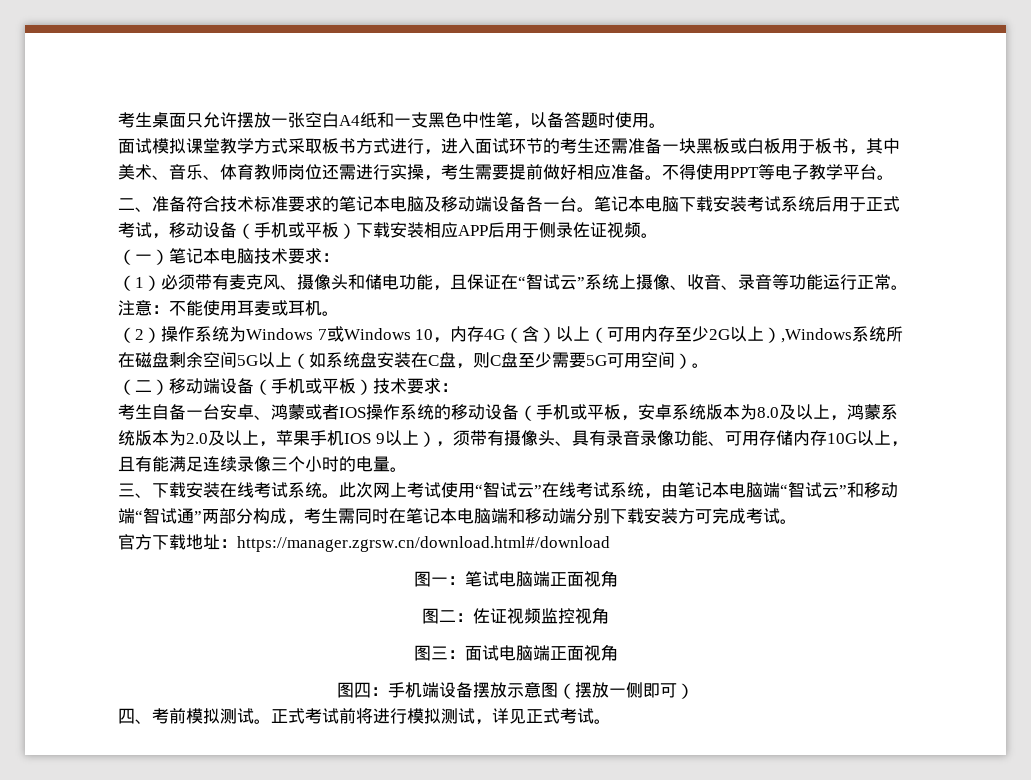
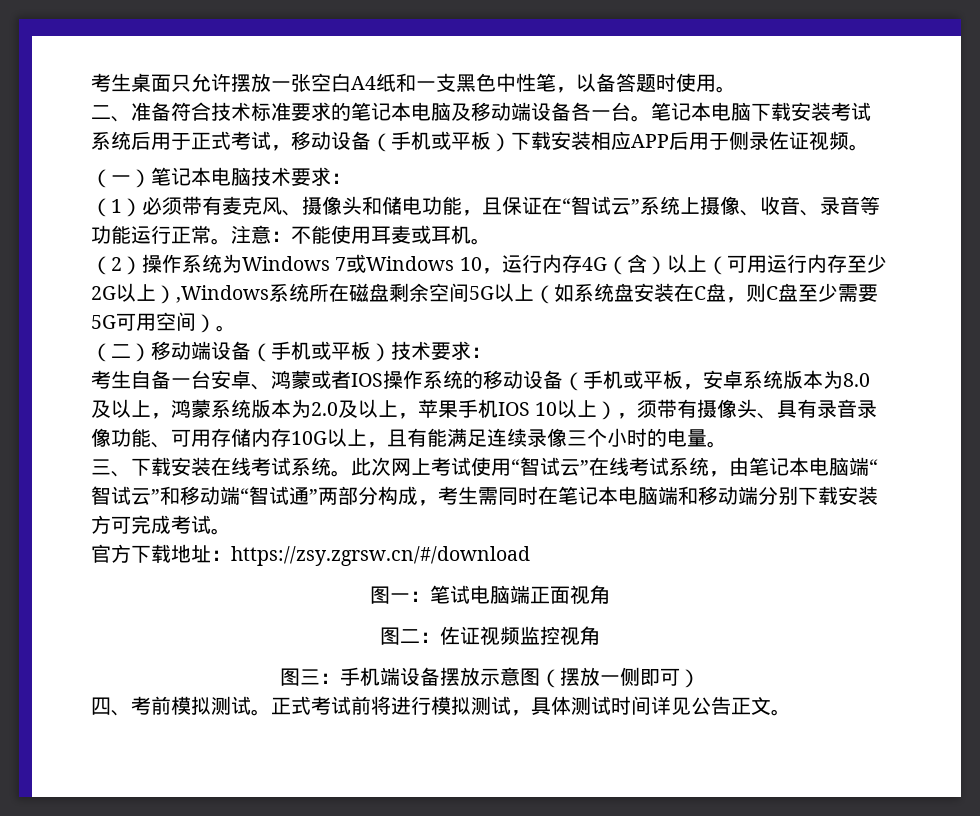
[118,138,900,155] [118,164,894,181] // 面试模拟课堂教学方式采取板书方式进行，进入面试环节的考生还需准备一块黑板或白板用于板书，其中美术、音乐、体育教师岗位还需进行实操，考生需要提前做好相应准备。不得使用PPT等电子教学平台。 -> (736, 89) none
(451, 340) none -> [501,254,542,273] 运行
(642, 334) none -> [766,254,807,273] 运行
[375,433,385,444] 9 -> [535,402,558,416] 10
[237,536,610,552] https://manager.zgrsw.cn/download.html#/download -> [231,546,530,566] https://zsy.zgrsw.cn/#/download
[464,644,618,661] [337,682,388,698] 面试电脑端正面视角 // 图四： -> (340, 678) none
[492,708,594,724] 详见正式考试 -> [531,696,771,715] 具体测试时间详见公告正文

